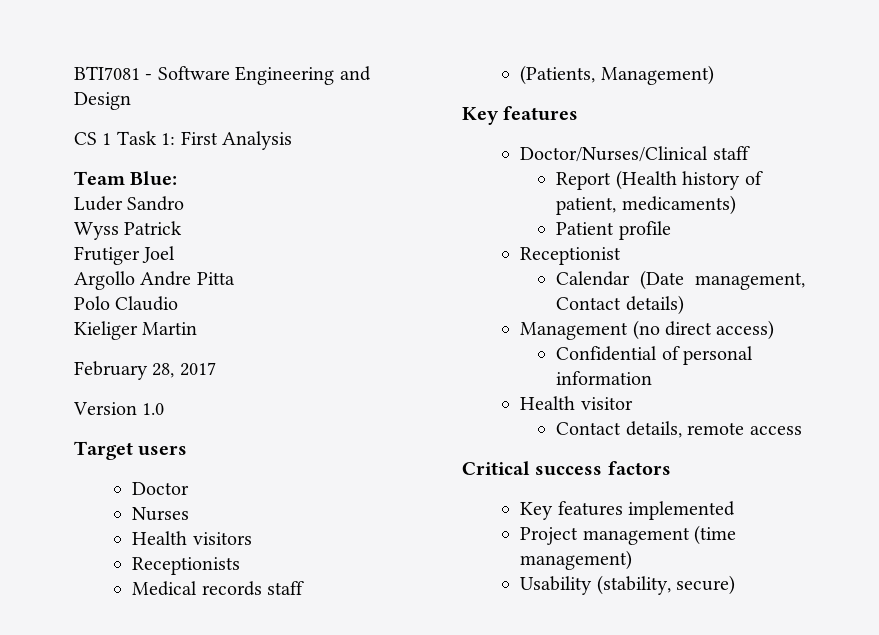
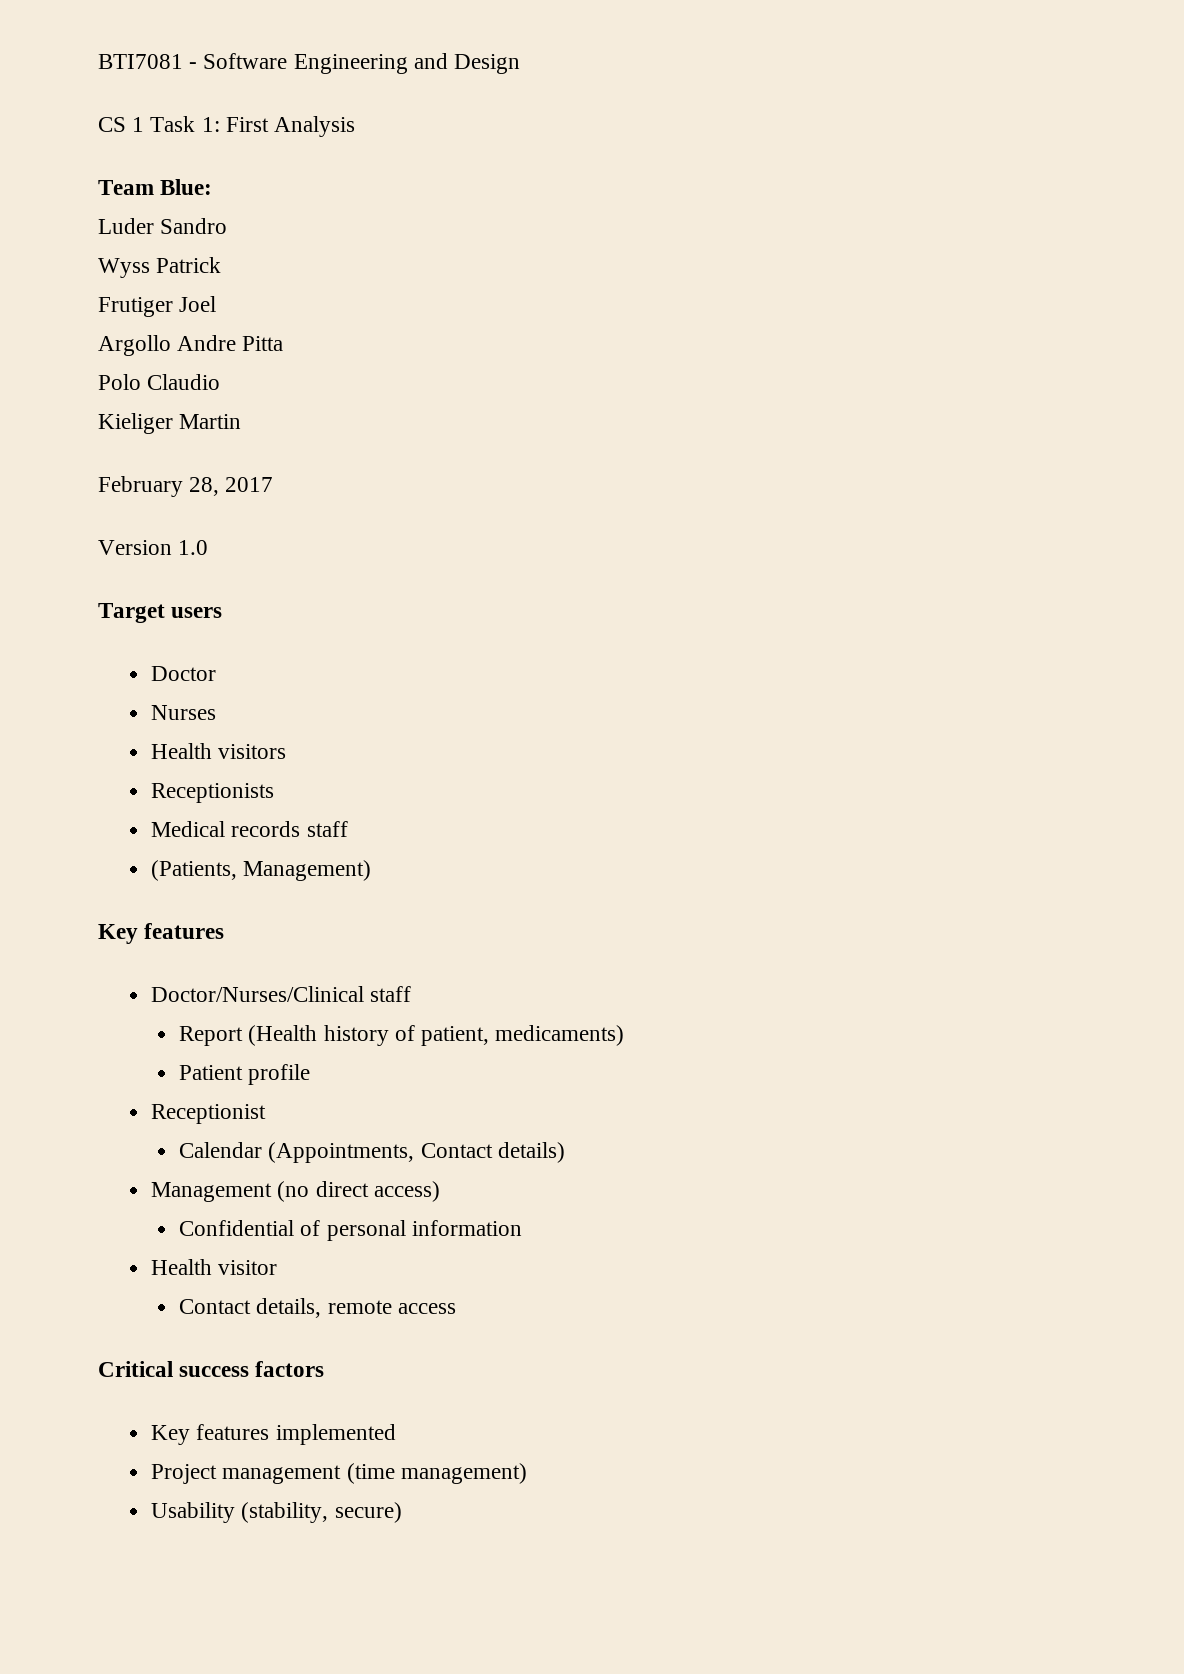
[640,270,805,290] (Date management, -> [268,1142,415,1163] (Appointments,

